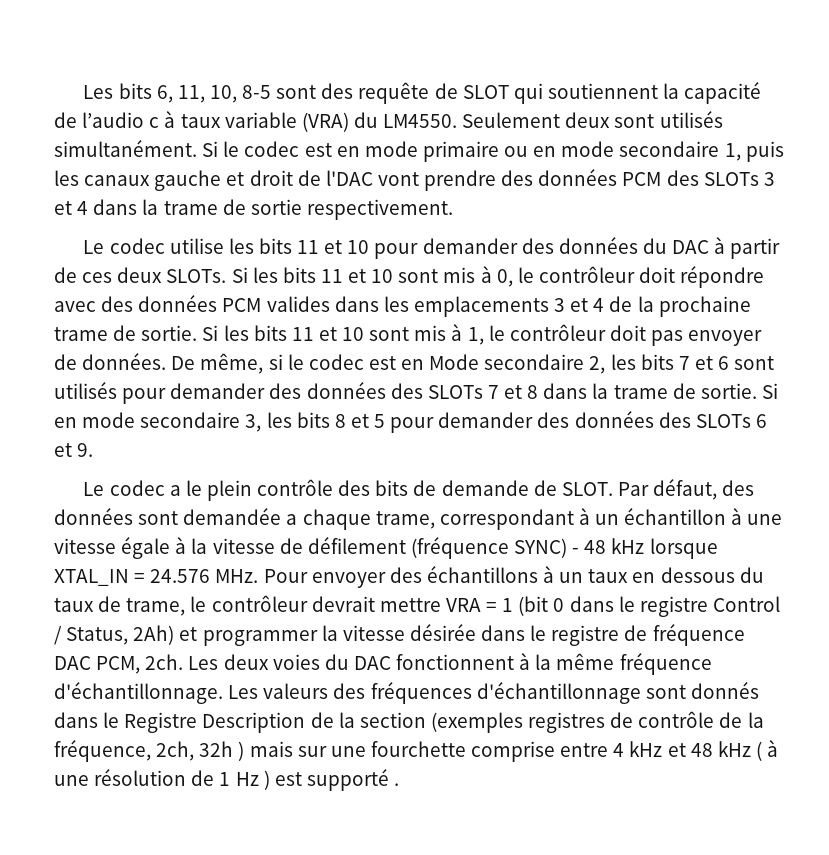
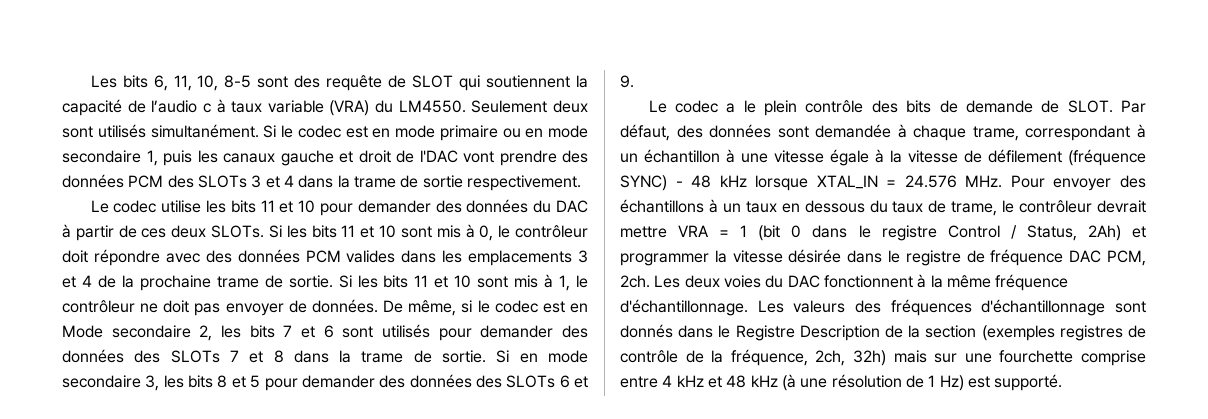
(606, 332) none -> [140,303,159,313] ne
[286,514,298,525] a -> [897,124,907,138] à
[199,741,245,761] 32h ) -> [853,350,886,366] 32h)
[755,740,779,761] ( à -> [781,374,796,391] (à
[235,769,400,791] Hz ) est supporté . -> [939,374,1063,391] Hz) est supporté.

